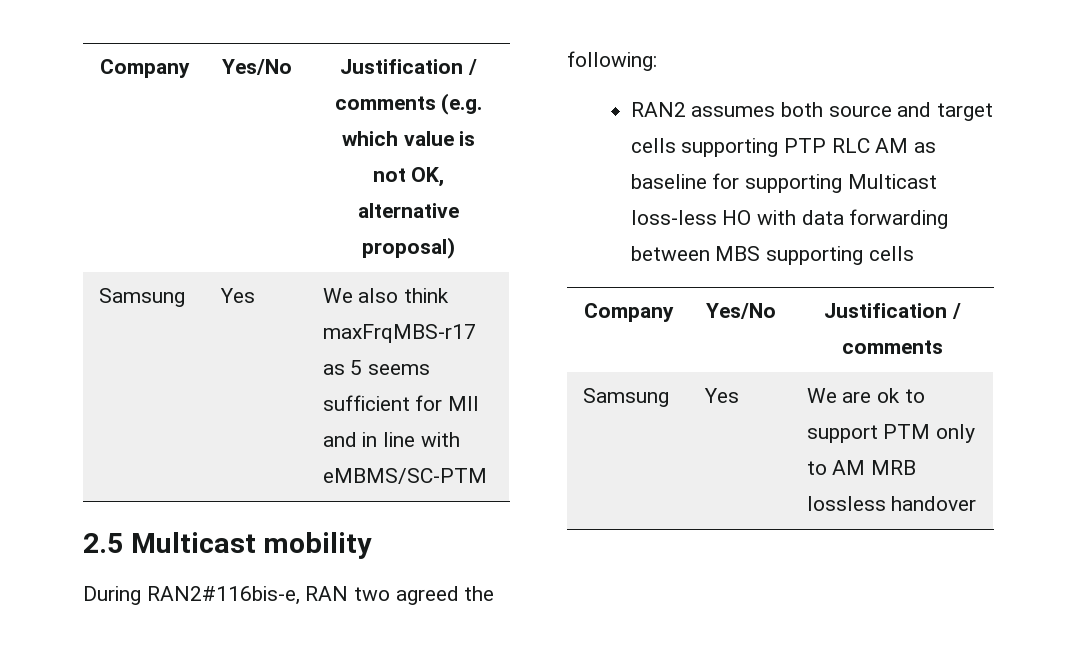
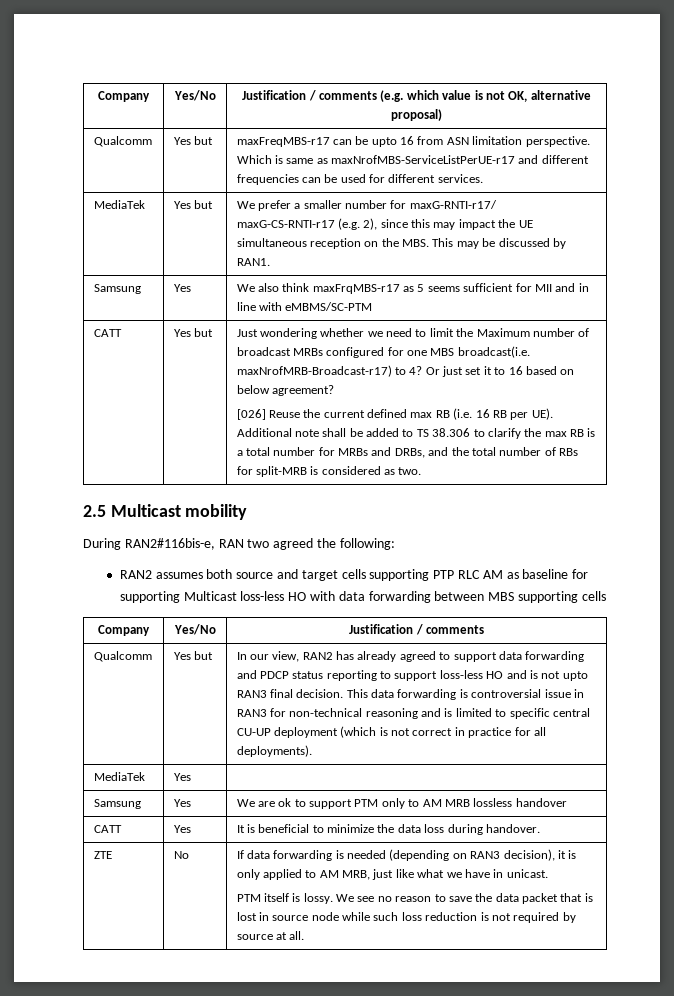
(455, 248) none -> [93,136,152,147] [173,136,213,145] [236,136,590,147] [236,155,589,164] [236,174,483,185] [93,200,145,209] [173,200,213,209] [236,200,497,211] [236,218,533,230] [236,238,566,249] [236,258,270,266] // Qualcomm | Yes but | maxFreqMBS-r17 can be upto 16 from ASN limitation perspective. Which is same as maxNrofMBS-ServiceListPerUE-r17 and different frequencies can be used for different services. // MediaTek | Yes but | We prefer a smaller number for maxG-RNTI-r17/ maxG-CS-RNTI-r17 (e.g. 2), since this may impact the UE simultaneous reception on the MBS. This may be discussed by RAN1.
(487, 476) none -> [93,329,122,337] [173,328,213,337] [236,328,590,339] [236,346,530,358] [236,365,575,377] [236,385,334,396] [236,408,553,420] [236,428,596,439] [236,447,579,458] [236,466,422,477] // CATT | Yes but | Just wondering whether we need to limit the Maximum number of broadcast MRBs configured for one MBS broadcast(i.e. maxNrofMRB-Broadcast-r17) to 4? Or just set it to 16 based on below agreement? // [026] Reuse the current defined max RB (i.e. 16 RB per UE). Additional note shall be added to TS 38.306 to clarify the max RB is a total number for MRBs and DRBs, and the total number of RBs for split-MRB is considered as two.
(943, 347) none -> [93,651,152,662] [173,651,213,660] [236,651,585,662] [236,670,588,681] [236,689,584,700] [236,708,590,719] [236,726,546,738] [236,745,312,757] [93,772,145,781] [173,773,191,781] // Qualcomm | Yes but | In our view, RAN2 has already agreed to support data forwarding and PDCP status reporting to support loss-less HO and is not upto RAN3 final decision. This data forwarding is controversial issue in RAN3 for non-technical reasoning and is limited to specific central CU-UP deployment (which is not correct in practice for all deployments). // MediaTek | Yes |
(977, 503) none -> [93,825,122,833] [173,825,191,833] [236,824,540,835] [93,851,112,859] [173,851,189,859] [236,849,577,861] [236,869,548,880] [236,893,593,904] [236,912,576,923] [236,931,305,940] // CATT | Yes | It is beneficial to minimize the data loss during handover. // ZTE | No | If data forwarding is needed (depending on RAN3 decision), it is only applied to AM MRB, just like what we have in unicast. // PTM itself is lossy. We see no reason to save the data packet that is lost in source node while such loss reduction is not required by source at all.

